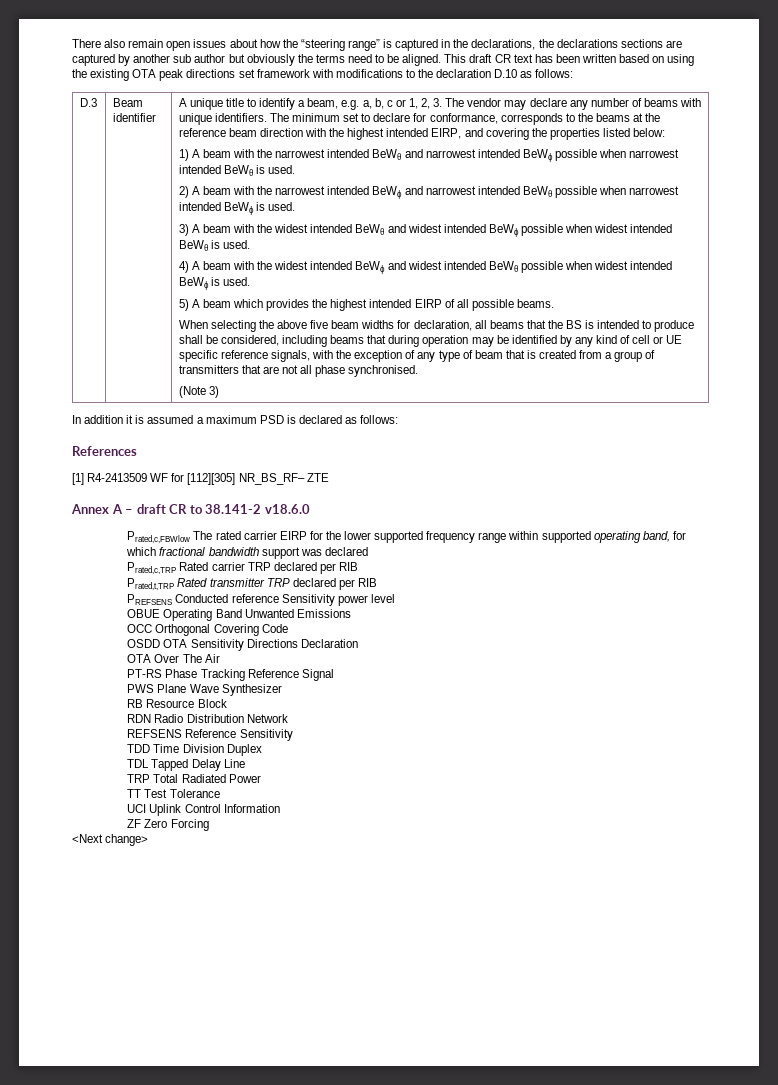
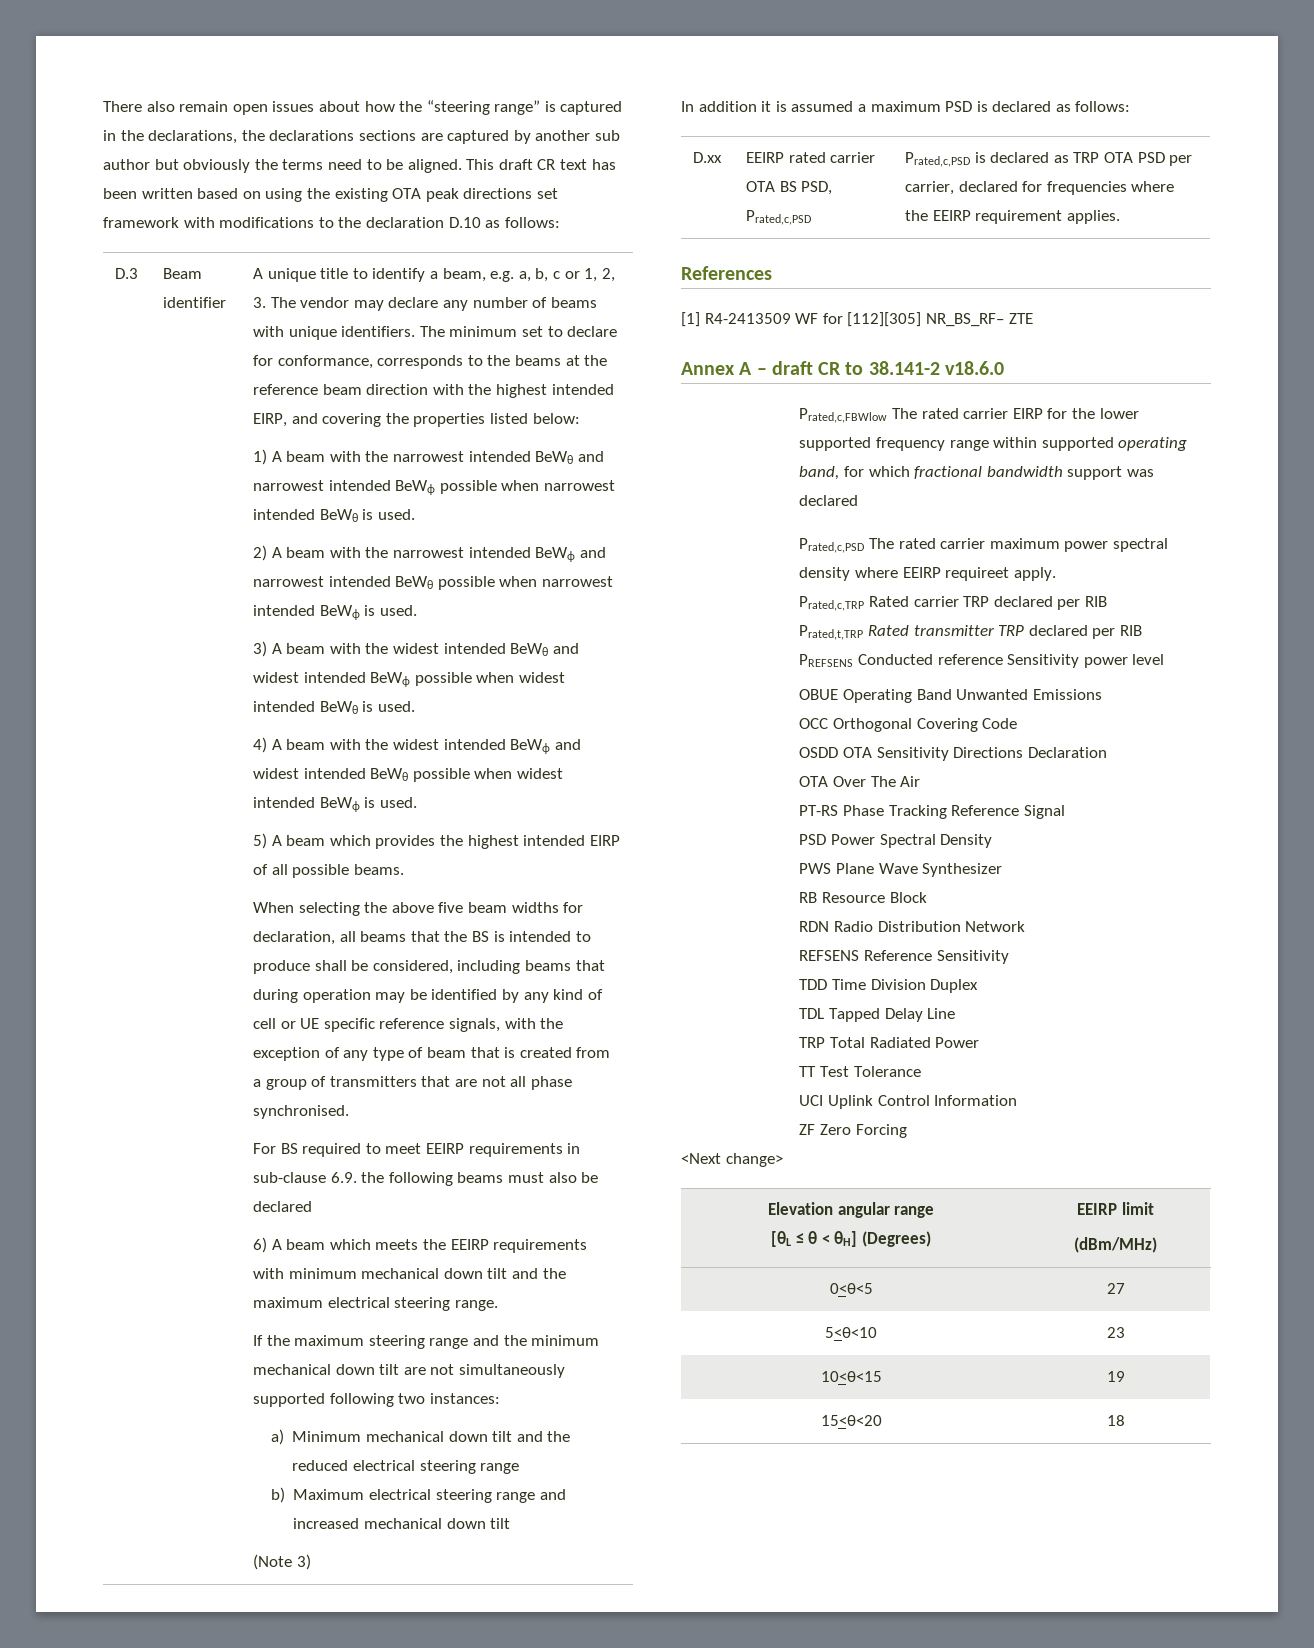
(419, 371) none -> [253,1143,581,1157] [253,1172,599,1186] [253,1201,313,1212] [253,1237,588,1253] [253,1268,566,1279] [253,1297,498,1311] [253,1335,600,1349] [253,1364,566,1378] [253,1393,500,1407] [270,1429,571,1445] [292,1460,520,1474] [270,1487,566,1503] [293,1518,511,1529] // For BS required to meet EEIRP requirements in sub-clause 6.9. the following beams must also be declared // 6) A beam which meets the EEIRP requirements with minimum mechanical down tilt and the maximum electrical steering range. // If the maximum steering range and the minimum mechanical down tilt are not simultaneously supported following two instances: // a) Minimum mechanical down tilt and the reduced electrical steering range // b) Maximum electrical steering range and increased mechanical down tilt
(399, 419) none -> [693,152,723,163] [746,152,876,163] [746,181,833,195] [746,210,812,225] [905,152,1193,167] [905,181,1175,195] [905,210,1120,224] // D.xx | EEIRP rated carrier OTA BS PSD, Prated,c,PSD | Prated,c,PSD is declared as TRP OTA PSD per carrier, declared for frequencies where the EEIRP requirement applies.
(368, 551) none -> [799,538,1168,553] [799,567,1056,581] // Prated,c,PSD The rated carrier maximum power spectral density where EEIRP requireet apply.
(334, 675) none -> [799,834,993,848] // PSD Power Spectral Density
(149, 840) none -> [767,1202,935,1218] [771,1231,931,1247] [1077,1202,1154,1215] [1074,1237,1157,1253] [829,1283,873,1294] [1106,1283,1125,1294] [825,1327,877,1338] [1106,1327,1125,1338] [820,1371,882,1382] [1106,1371,1125,1382] [820,1415,882,1426] [1106,1415,1125,1426] // Elevation angular range // [θL ≤ θ < θH] (Degrees) | EEIRP limit // (dBm/MHz) // 0<θ<5 | 27 // 5<θ<10 | 23 // 10<θ<15 | 19 // 15<θ<20 | 18

